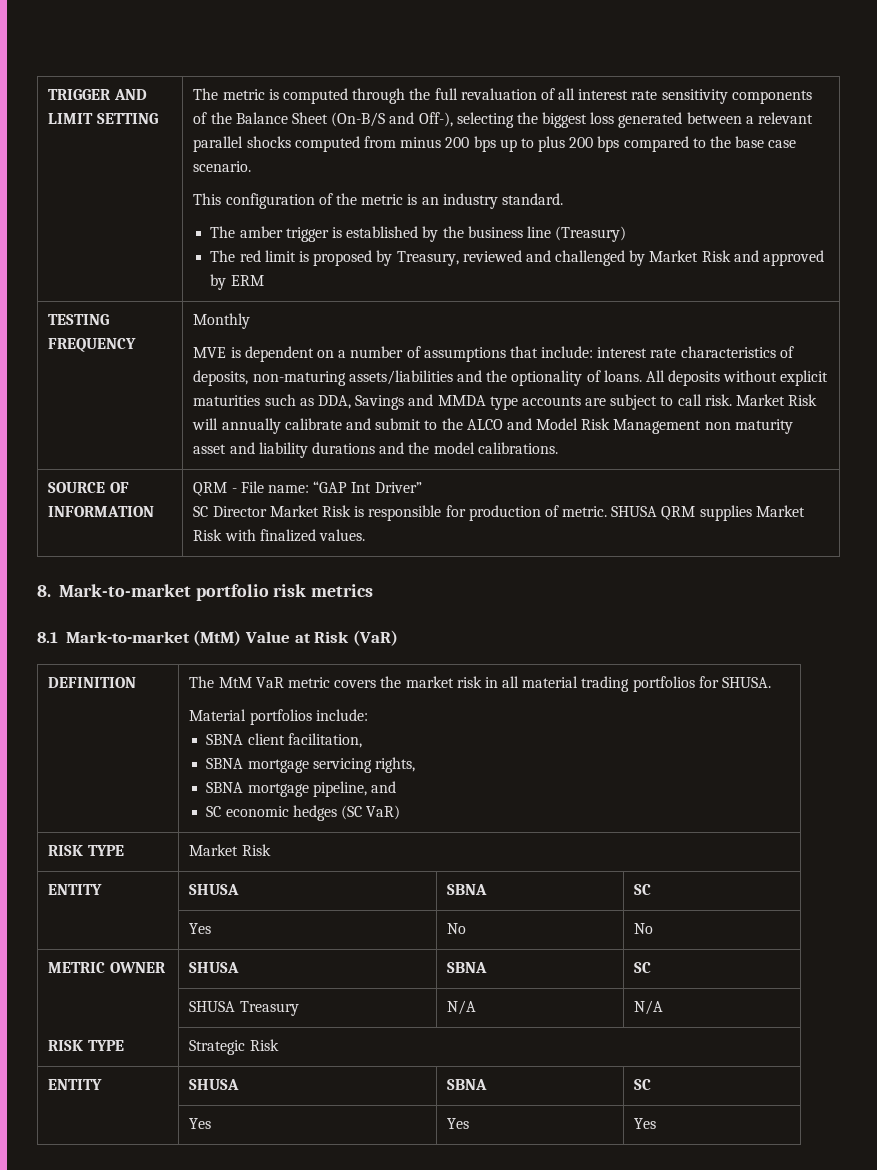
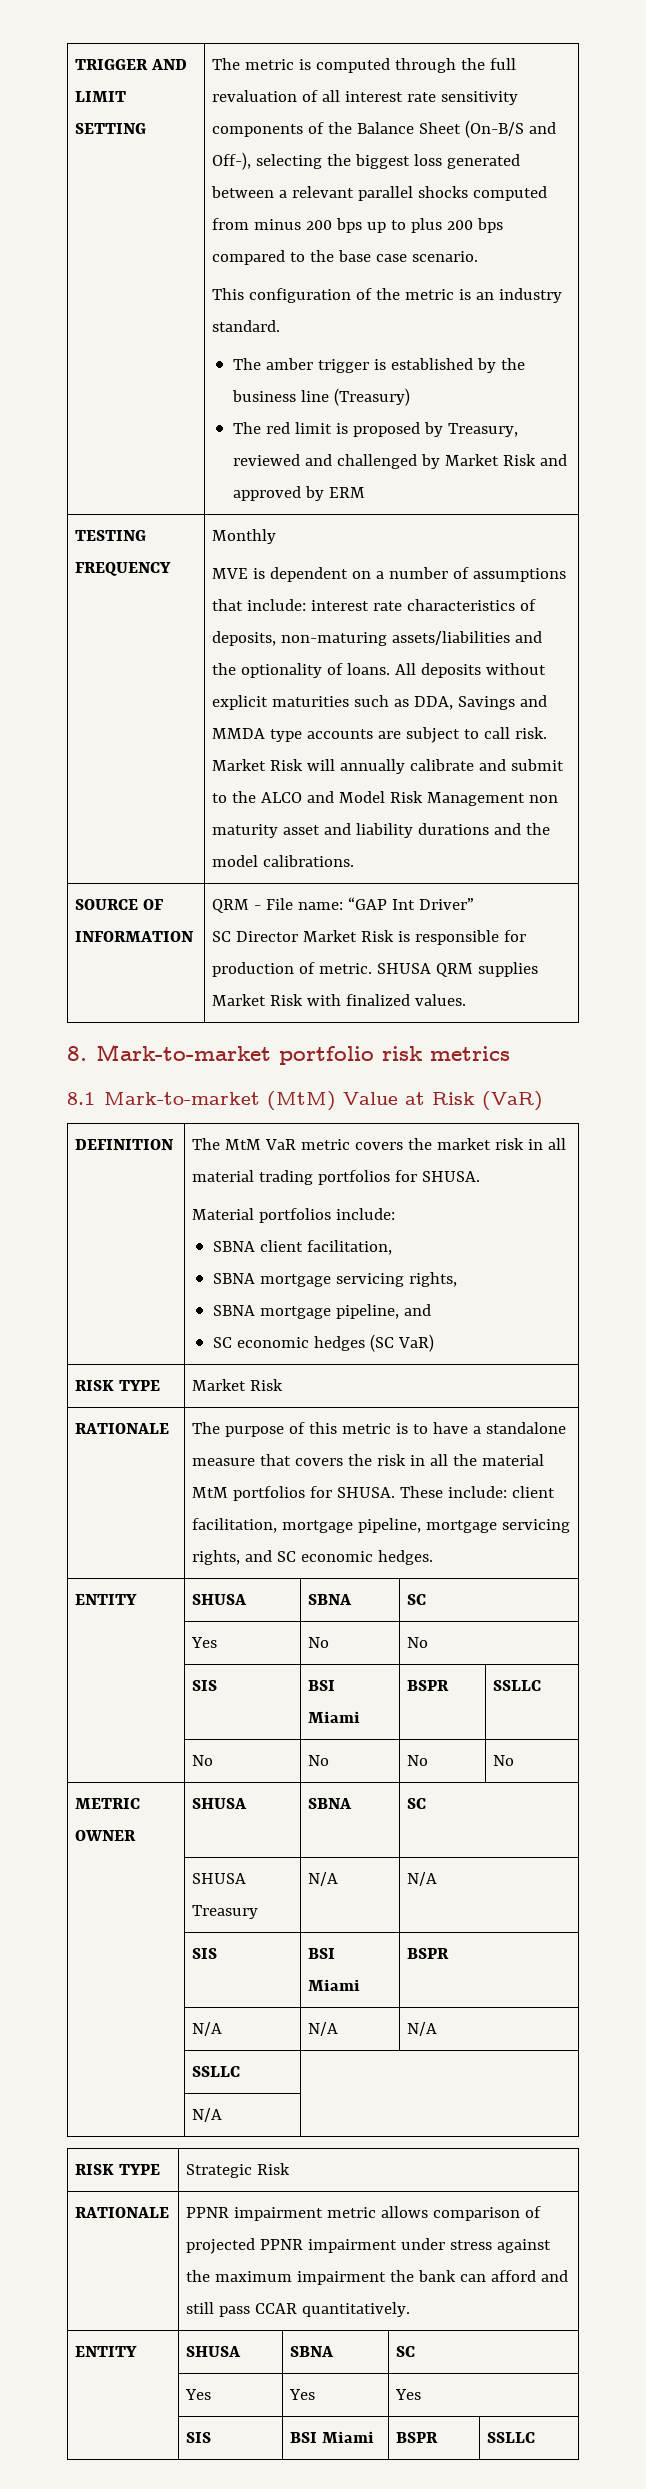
(271, 850) none -> [75,1423,170,1434] [192,1422,567,1437] [192,1454,545,1466] [192,1486,556,1501] [192,1518,571,1533] [192,1550,434,1565] // RATIONALE | The purpose of this metric is to have a standalone measure that covers the risk in all the material MtM portfolios for SHUSA. These include: client facilitation, mortgage pipeline, mortgage servicing rights, and SC economic hedges.
(654, 928) none -> [192,1680,218,1691] [308,1680,336,1691] [308,1711,361,1723] [407,1680,450,1691] [493,1680,542,1691] [192,1755,214,1766] [308,1755,330,1766] [407,1755,429,1766] [493,1755,515,1766] // | SIS | BSI Miami | BSPR | SSLLC // | No | No | No | No
[48,1040,124,1051] [189,1039,279,1055] RISK TYPE | Strategic Risk -> [192,1948,218,1959] [308,1948,336,1959] [308,1979,361,1991] [407,1948,450,1959] [192,2022,223,2036] [308,2022,339,2036] [407,2022,438,2036] [192,2066,241,2077] [192,2108,223,2122] [75,2164,161,2175] [186,2163,291,2178] [75,2207,170,2218] [186,2206,542,2221] [186,2238,552,2254] [186,2270,569,2285] [186,2302,411,2317] | SIS | BSI Miami | BSPR // | N/A | N/A | N/A // | SSLLC | // | N/A | // RISK TYPE | Strategic Risk // RATIONALE | PPNR impairment metric allows comparison of projected PPNR impairment under stress against the maximum impairment the bank can afford and still pass CCAR quantitatively.
(657, 1123) none -> [186,2432,212,2443] [290,2431,375,2443] [396,2432,439,2443] [487,2432,536,2443] // | SIS | BSI Miami | BSPR | SSLLC

